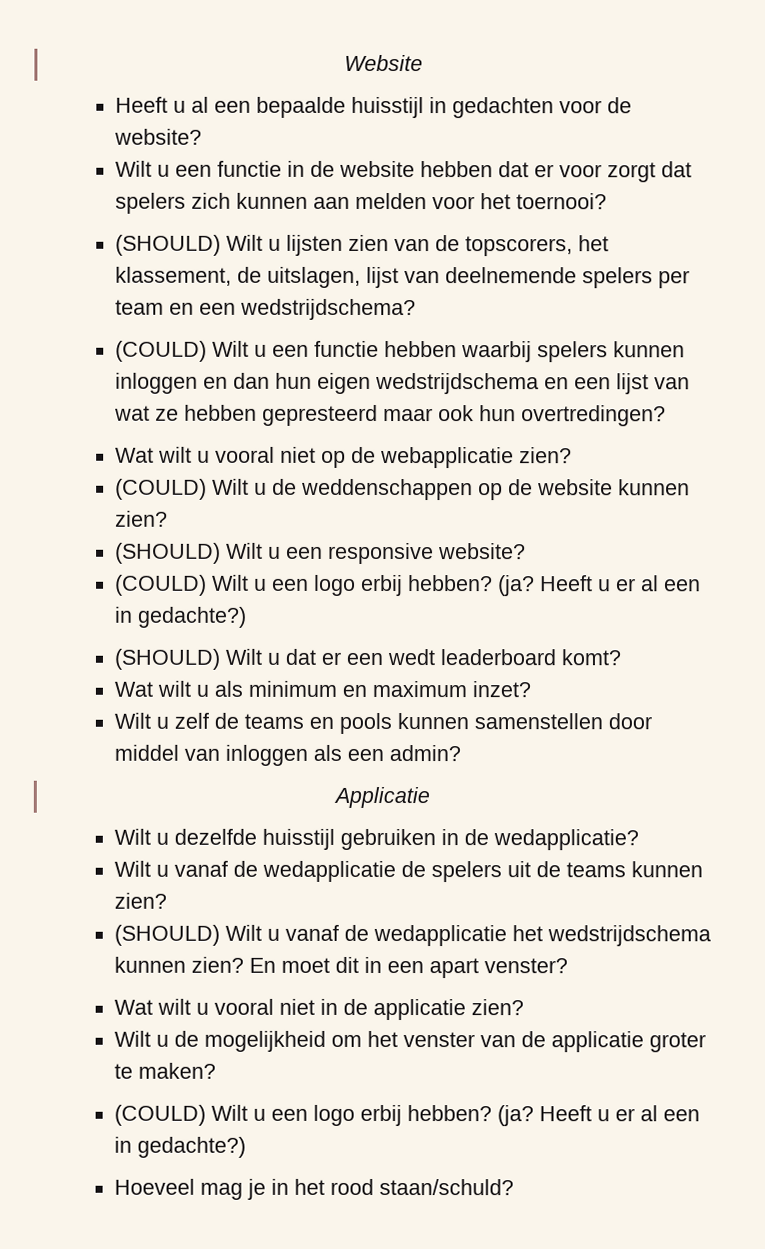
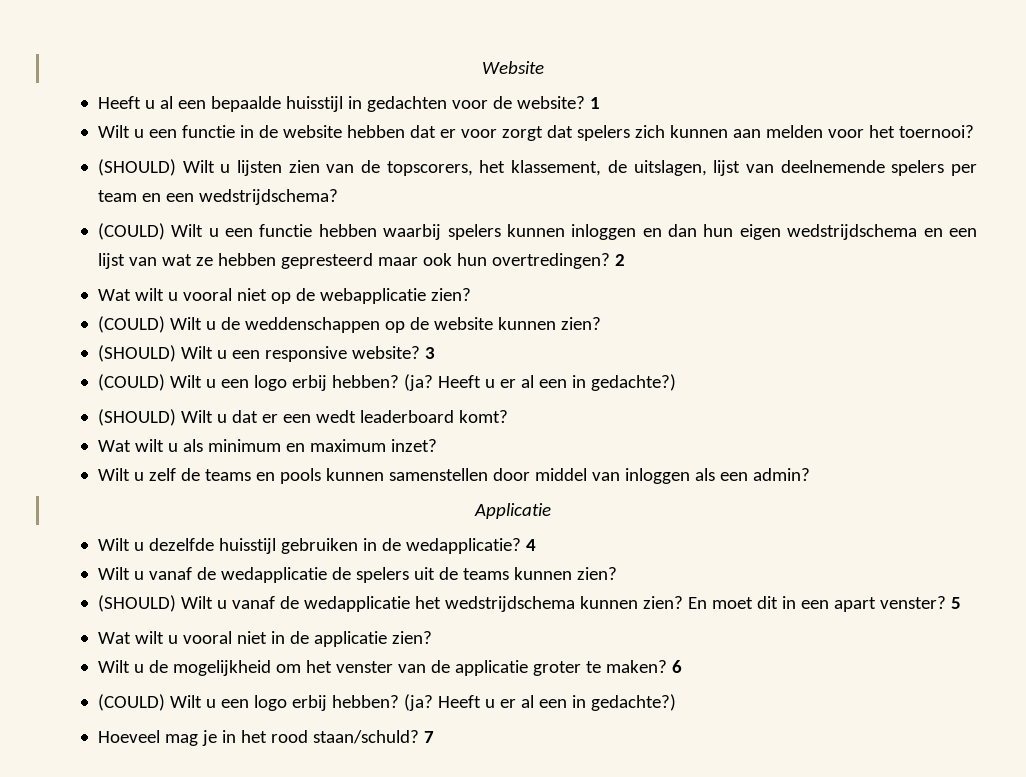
(202, 136) none -> [589,97,600,109] 1
(666, 416) none -> [614,254,625,266] 2
(526, 551) none -> [424,347,435,359] 3
(639, 840) none -> [525,539,536,551] 4
(568, 966) none -> [950,597,961,609] 5
(216, 1070) none -> [671,660,682,673] 6
(514, 1187) none -> [423,731,434,743] 7

